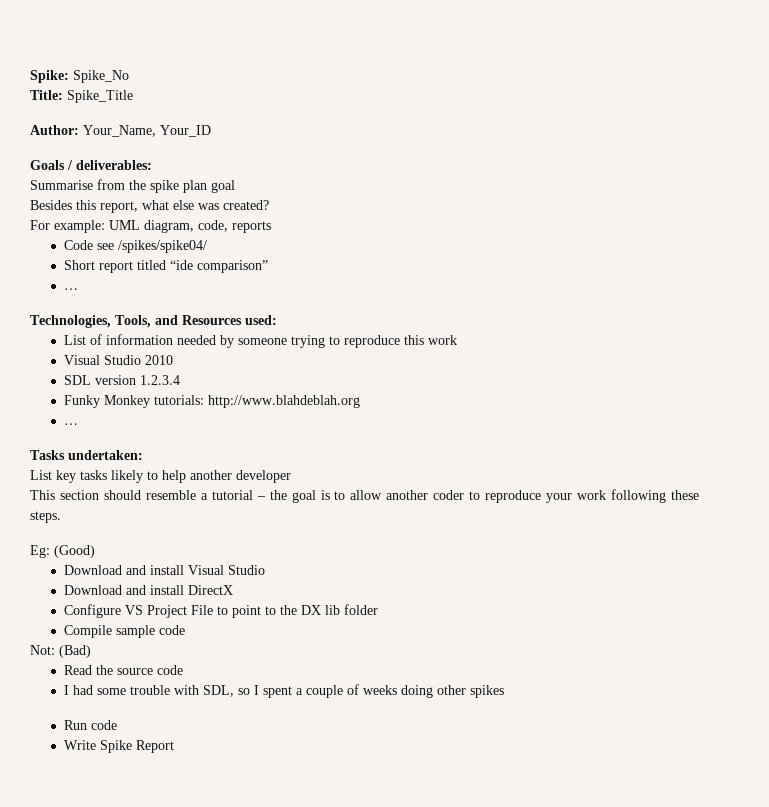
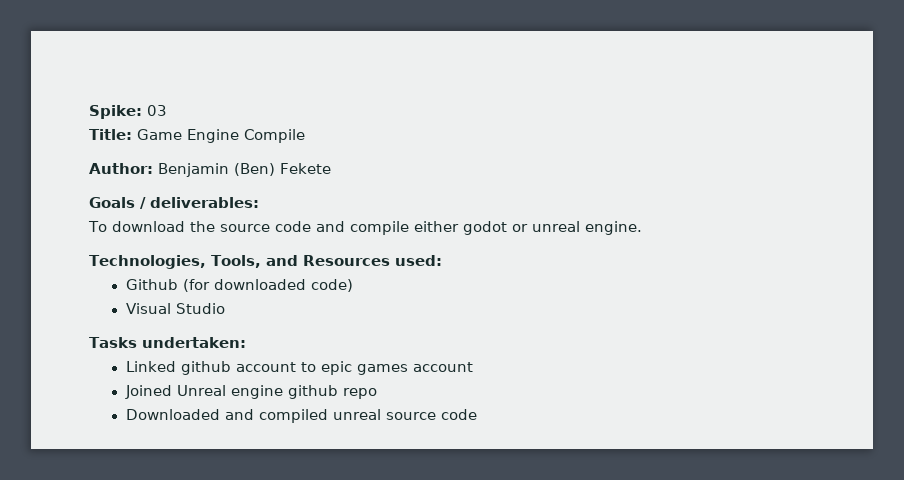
[73,70,129,83] Spike_No -> [147,105,167,116] 03
[67,90,133,103] [30,125,211,137] [30,160,152,170] [30,179,235,193] [30,200,269,213] [30,220,271,233] [63,240,207,253] [63,260,268,273] [63,288,78,290] Spike_Title // Author: Your_Name, Your_ID // Goals / deliverables: // Summarise from the spike plan goal // Besides this report, what else was created? // For example: UML diagram, code, reports // Code see /spikes/spike04/ // Short report titled “ide comparison” // … -> [137,129,305,143] [89,163,331,177] [89,197,259,209] [88,221,642,235] Game Engine Compile // Author: Benjamin (Ben) Fekete // Goals / deliverables: // To download the source code and compile either godot or unreal engine.
[63,334,457,348] [63,355,173,365] [63,375,180,385] [63,395,360,408] [63,423,78,425] [30,450,143,460] [30,470,291,483] [30,489,700,503] [30,511,61,523] [30,545,95,558] [63,565,265,575] [63,585,233,595] [63,604,378,618] [63,625,185,638] [30,645,91,658] [63,665,183,675] [63,684,504,698] [63,720,117,730] [63,740,174,753] List of information needed by someone trying to reproduce this work // Visual Studio 2010 // SDL version 1.2.3.4 // Funky Monkey tutorials: http://www.blahdeblah.org // … // Tasks undertaken: // List key tasks likely to help another developer // This section should resemble a tutorial – the goal is to allow another coder to reproduce your work following these steps. // Eg: (Good) // Download and install Visual Studio // Download and install DirectX // Configure VS Project File to point to the DX lib folder // Compile sample code // Not: (Bad) // Read the source code // I had some trouble with SDL, so I spent a couple of weeks doing other spikes // Run code // Write Spike Report -> [125,279,353,292] [125,303,225,314] [89,337,246,348] [125,361,473,375] [124,385,377,399] [125,409,477,423] Github (for downloaded code) // Visual Studio // Tasks undertaken: // Linked github account to epic games account // Joined Unreal engine github repo // Downloaded and compiled unreal source code

